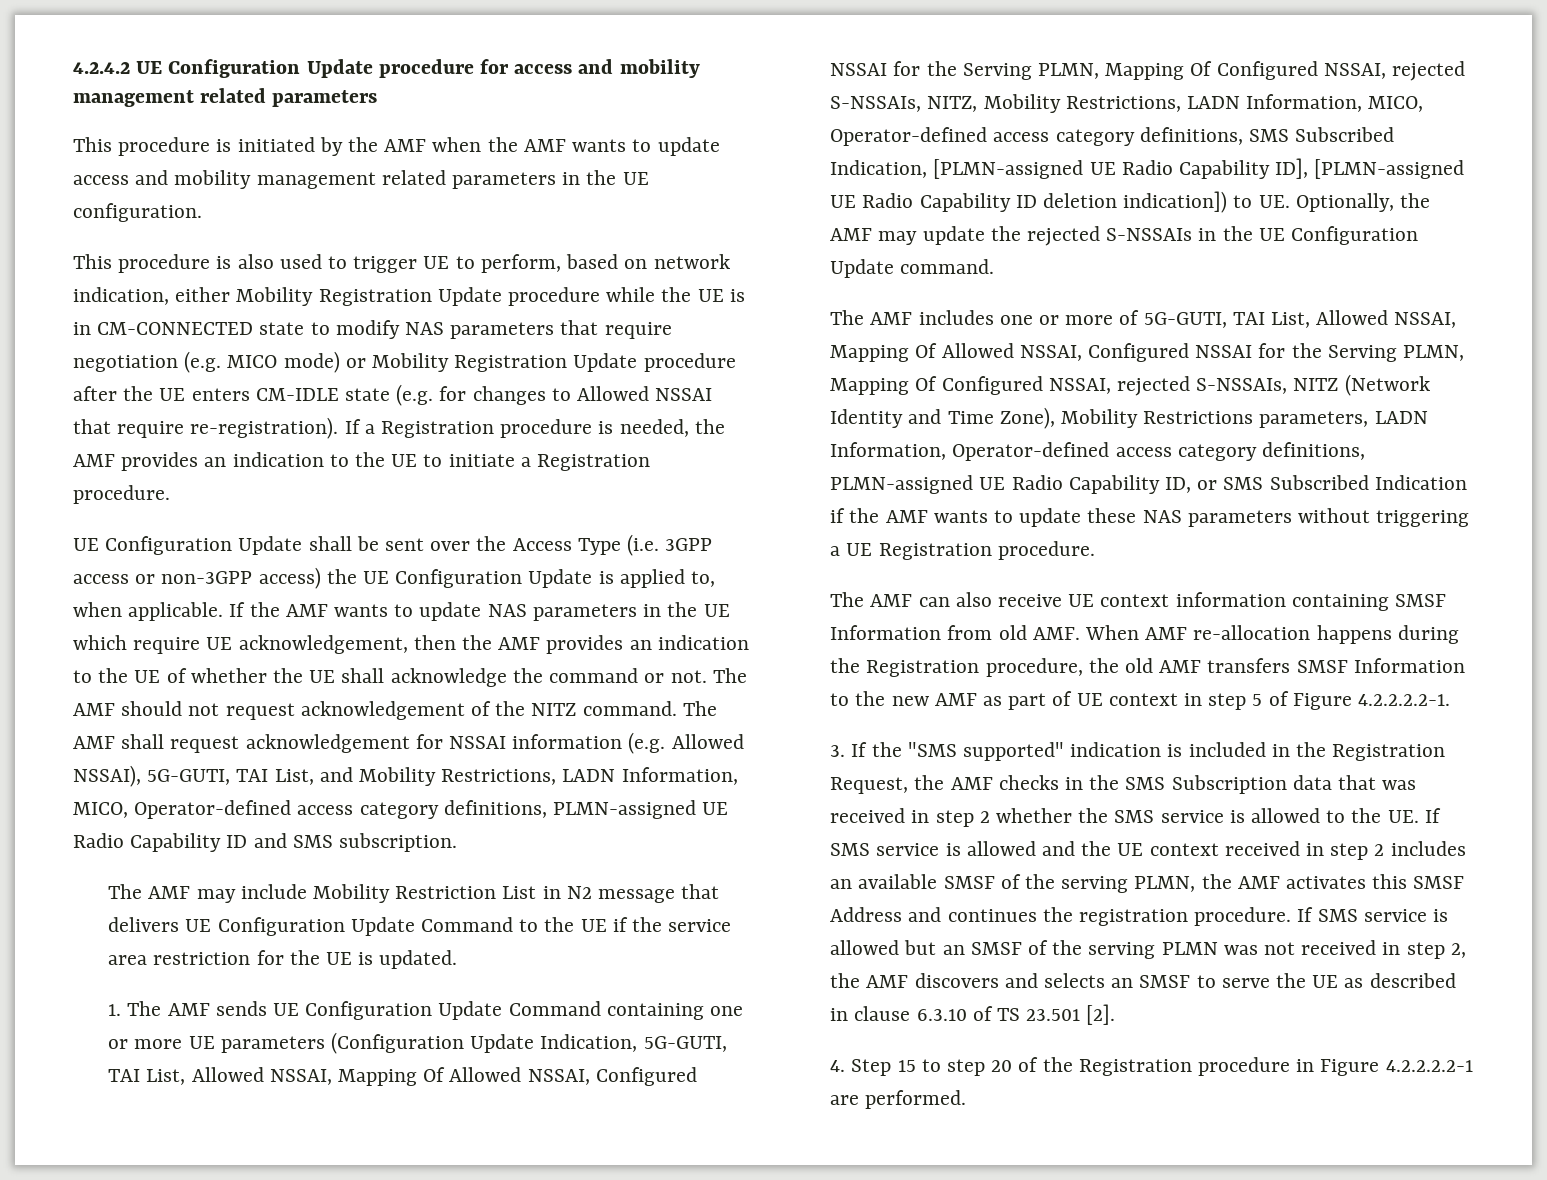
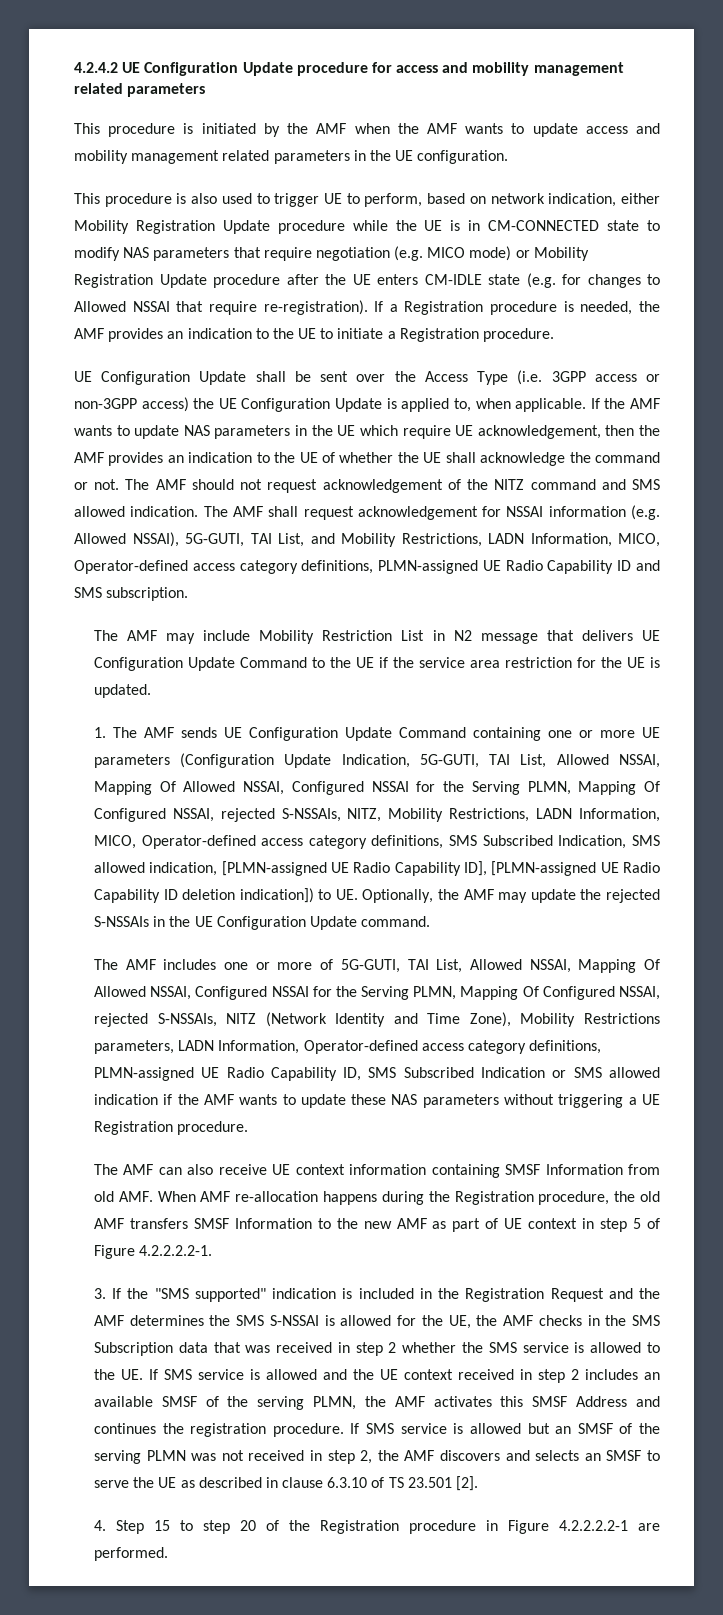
[582,701,677,716] command. -> [530,479,661,490] [74,506,199,517] command and SMS allowed indication.
(928, 169) none -> [632,835,660,846] [93,862,218,876] SMS allowed indication,
[1197,480,1218,490] or -> (362, 1074) none
(1467, 482) none -> [552,1067,661,1078] [93,1094,158,1105] or SMS allowed indication
[830,777,909,794] Request, -> [550,1288,661,1302] [93,1315,471,1329] Request and the AMF determines the SMS S-NSSAI is allowed for the UE,

